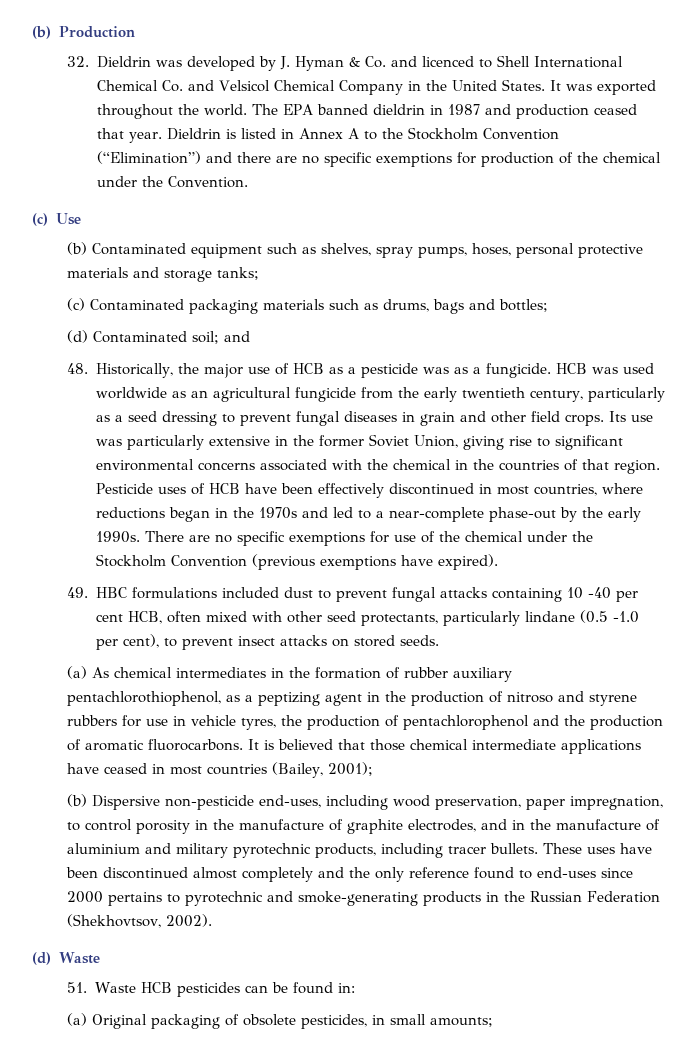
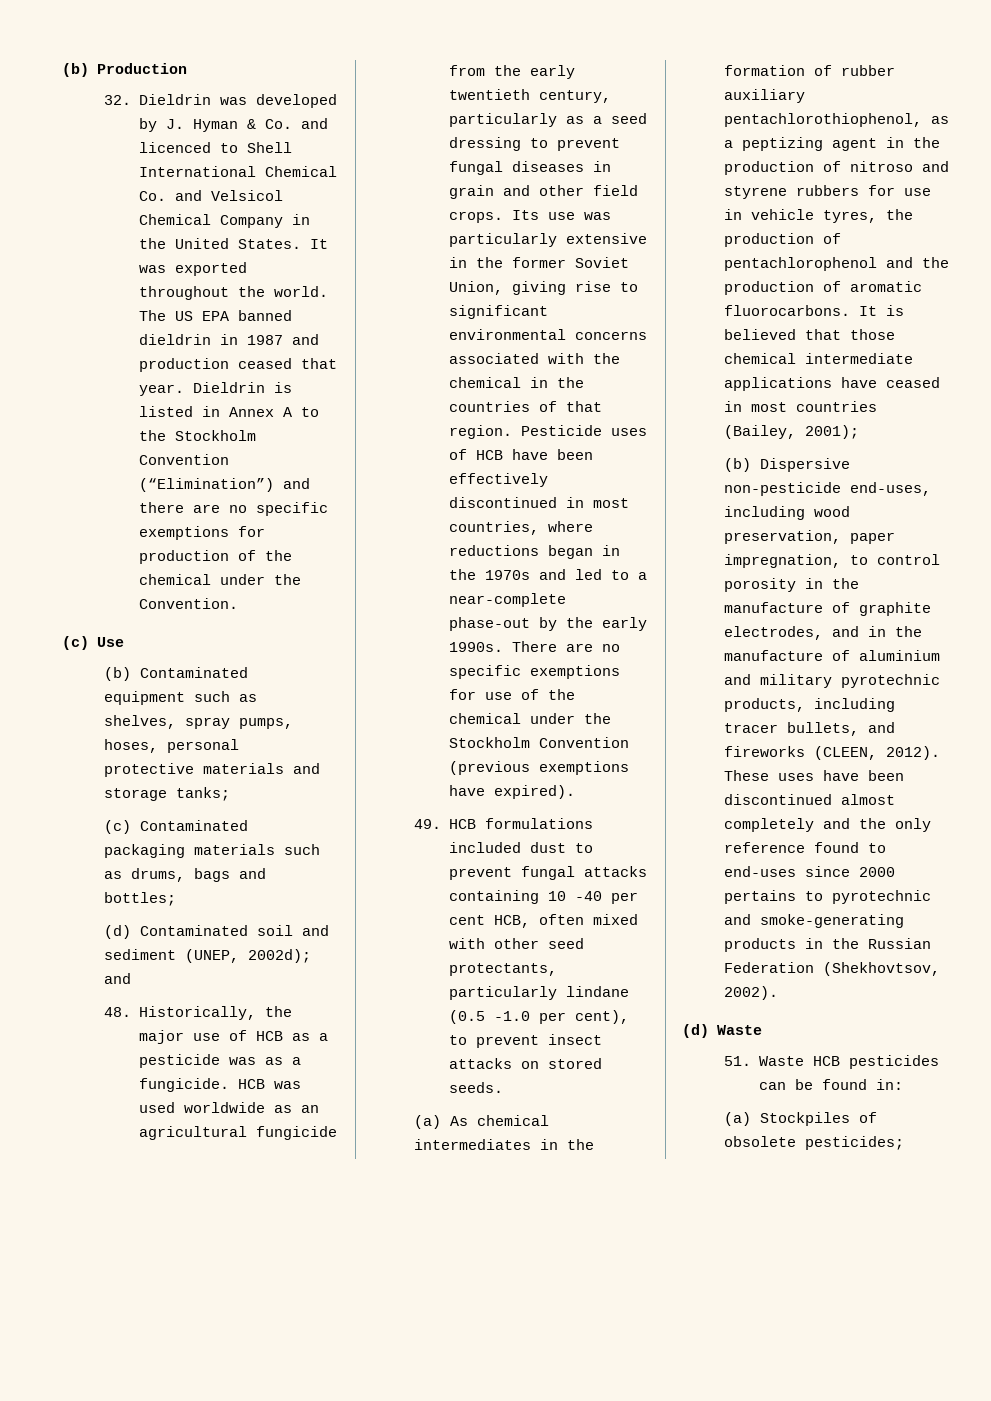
(278, 109) none -> [174,311,193,321] US
[192,331,220,344] soil; -> [257,925,330,936] [104,949,312,963] soil and sediment (UNEP, 2002d);
[95,587,127,598] HBC -> [448,819,476,829] HCB
[490,843,539,854] bullets. -> [787,722,896,736] [724,746,941,760] bullets, and fireworks (CLEEN, 2012).
[92,1014,494,1029] Original packaging of obsolete pesticides, in small amounts; -> [760,1112,878,1126] [724,1136,905,1150] Stockpiles of obsolete pesticides;

